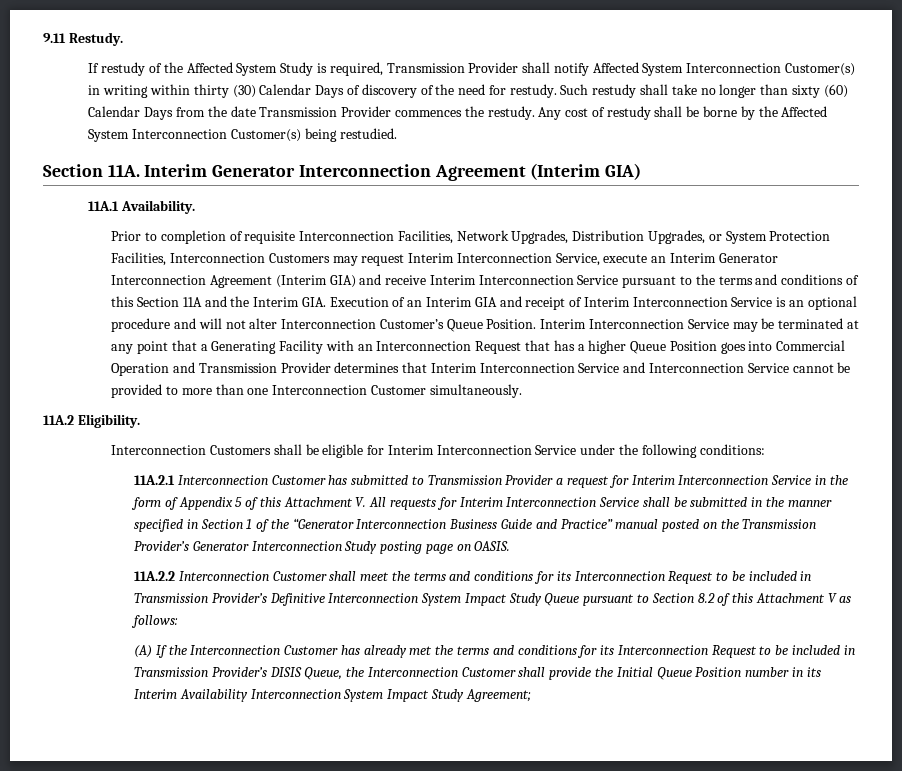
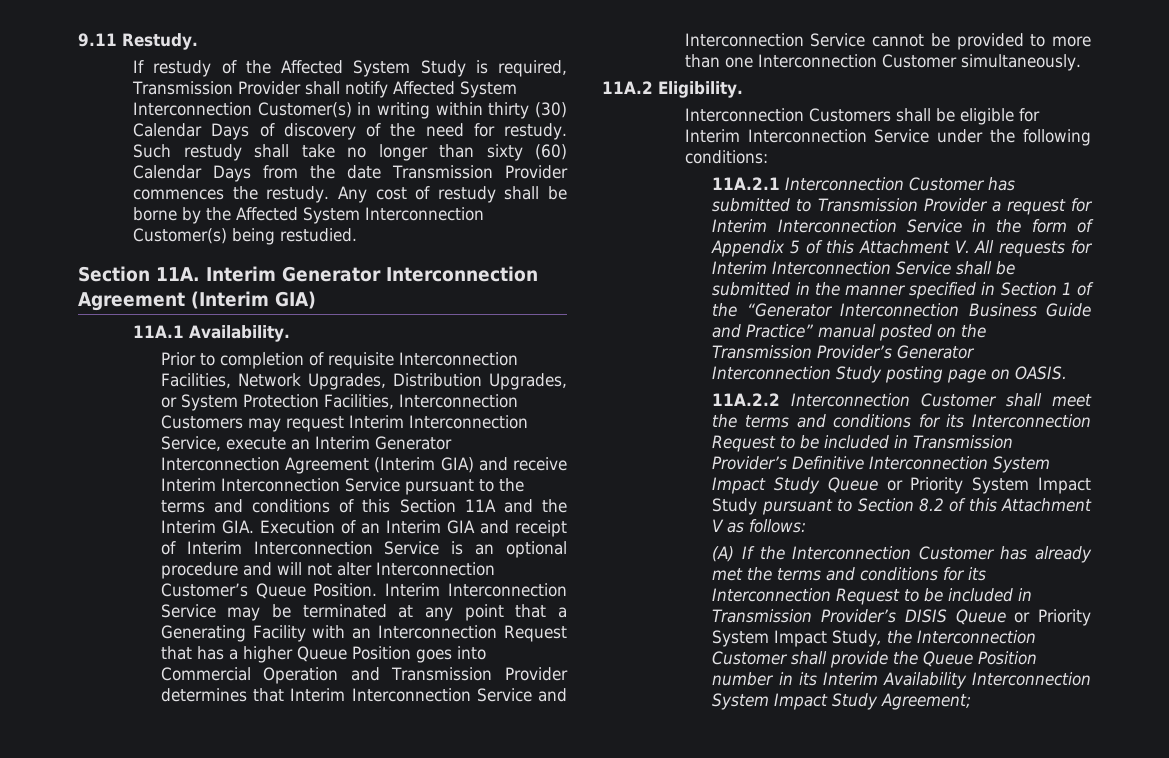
(580, 599) none -> [886,477,1091,494] [712,498,758,515] or Priority System Impact Study
[304,667,343,680] Queue, -> [955,609,1091,626] [712,630,883,647] Queue or Priority System Impact Study,
[616,667,653,677] Initial -> (919, 658) none

